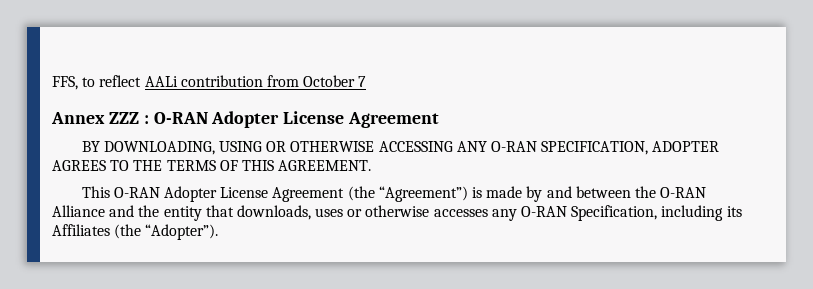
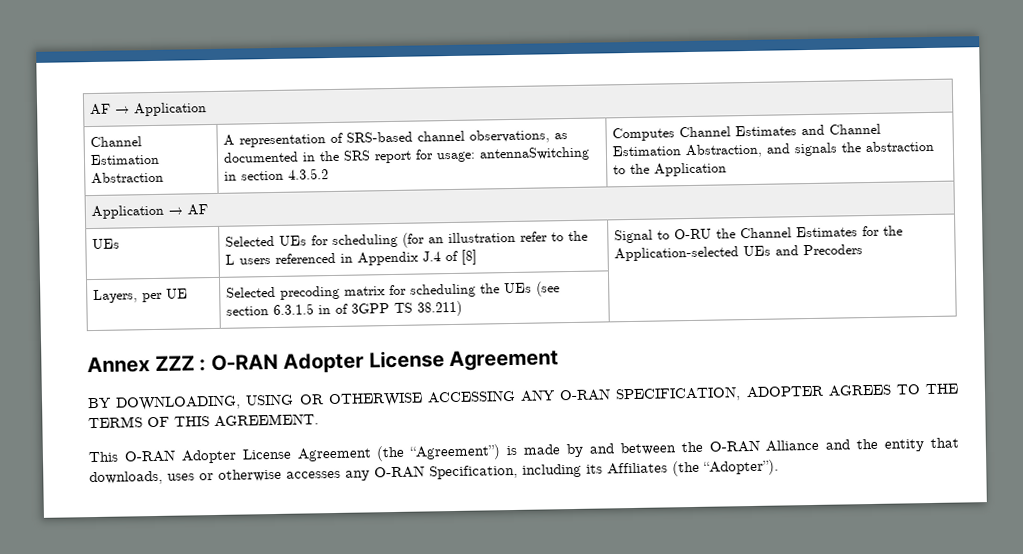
[52,75,367,90] FFS, to reflect AALi contribution from October 7 -> [90,102,208,117] [90,136,143,148] [90,153,161,166] [91,171,165,185] [223,129,569,148] [223,146,591,164] [224,168,330,181] [612,123,882,142] [612,140,935,159] [613,162,728,177] [91,204,209,220] [92,238,121,250] [225,230,589,248] [225,249,478,266] [614,225,904,244] [614,244,864,262] [93,288,189,304] [226,281,561,300] [226,300,463,317] AF → Application // Channel Estimation Abstraction | A representation of SRS-based channel observations, as documented in the SRS report for usage: antennaSwitching in section 4.3.5.2 | Computes Channel Estimates and Channel Estimation Abstraction, and signals the abstraction to the Application // Application → AF // UEs | Selected UEs for scheduling (for an illustration refer to the L users referenced in Appendix J.4 of [8] | Signal to O-RU the Channel Estimates for the Application-selected UEs and Precoders // Layers, per UE | Selected precoding matrix for scheduling the UEs (see section 6.3.1.5 in of 3GPP TS 38.211) |

